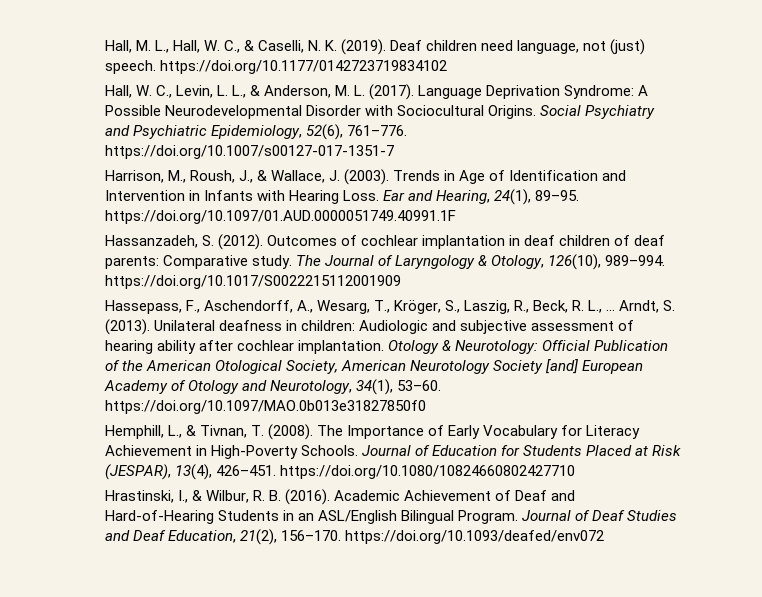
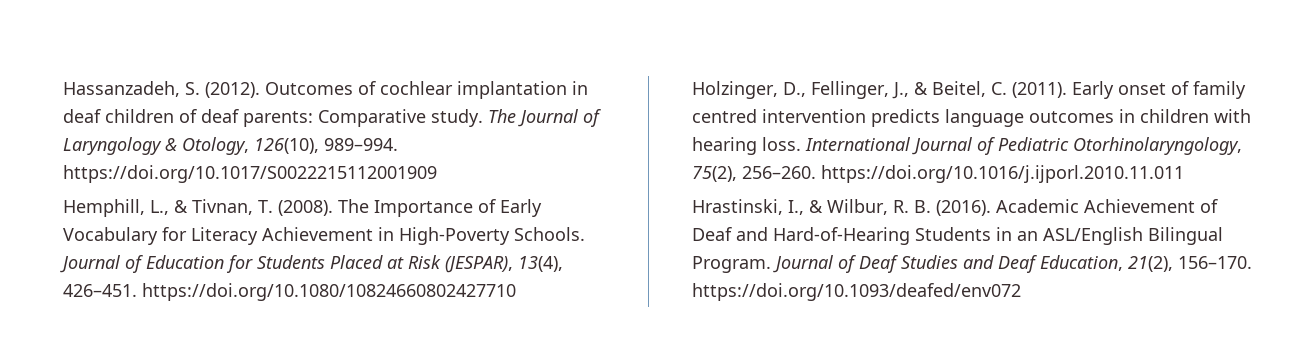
[104,39,646,55] [104,60,447,74] [104,84,649,100] [104,105,656,119] [104,124,407,140] [104,145,394,159] [104,169,627,185] [104,189,580,205] [104,210,456,224] Hall, M. L., Hall, W. C., & Caselli, N. K. (2019). Deaf children need language, not (just) speech. https://doi.org/10.1177/0142723719834102 // Hall, W. C., Levin, L. L., & Anderson, M. L. (2017). Language Deprivation Syndrome: A Possible Neurodevelopmental Disorder with Sociocultural Origins. Social Psychiatry and Psychiatric Epidemiology, 52(6), 761–776. https://doi.org/10.1007/s00127-017-1351-7 // Harrison, M., Roush, J., & Wallace, J. (2003). Trends in Age of Identification and Intervention in Infants with Hearing Loss. Ear and Hearing, 24(1), 89–95. https://doi.org/10.1097/01.AUD.0000051749.40991.1F // -> (63, 89) none
[104,300,676,314] [104,319,635,335] [104,340,669,354] [104,359,644,374] [103,379,441,395] [104,400,426,414] // Hassepass, F., Aschendorff, A., Wesarg, T., Kröger, S., Laszig, R., Beck, R. L., … Arndt, S. (2013). Unilateral deafness in children: Audiologic and subjective assessment of hearing ability after cochlear implantation. Otology & Neurotology: Official Publication of the American Otological Society, American Neurotology Society [and] European Academy of Otology and Neurotology, 34(1), 53–60. https://doi.org/10.1097/MAO.0b013e31827850f0 -> (438, 174) none
(575, 472) none -> [692,81,1247,99] [692,109,1252,127] [692,137,1243,155] [692,165,1185,183] // Holzinger, D., Fellinger, J., & Beitel, C. (2011). Early onset of family centred intervention predicts language outcomes in children with hearing loss. International Journal of Pediatric Otorhinolaryngology, 75(2), 256–260. https://doi.org/10.1016/j.ijporl.2010.11.011

